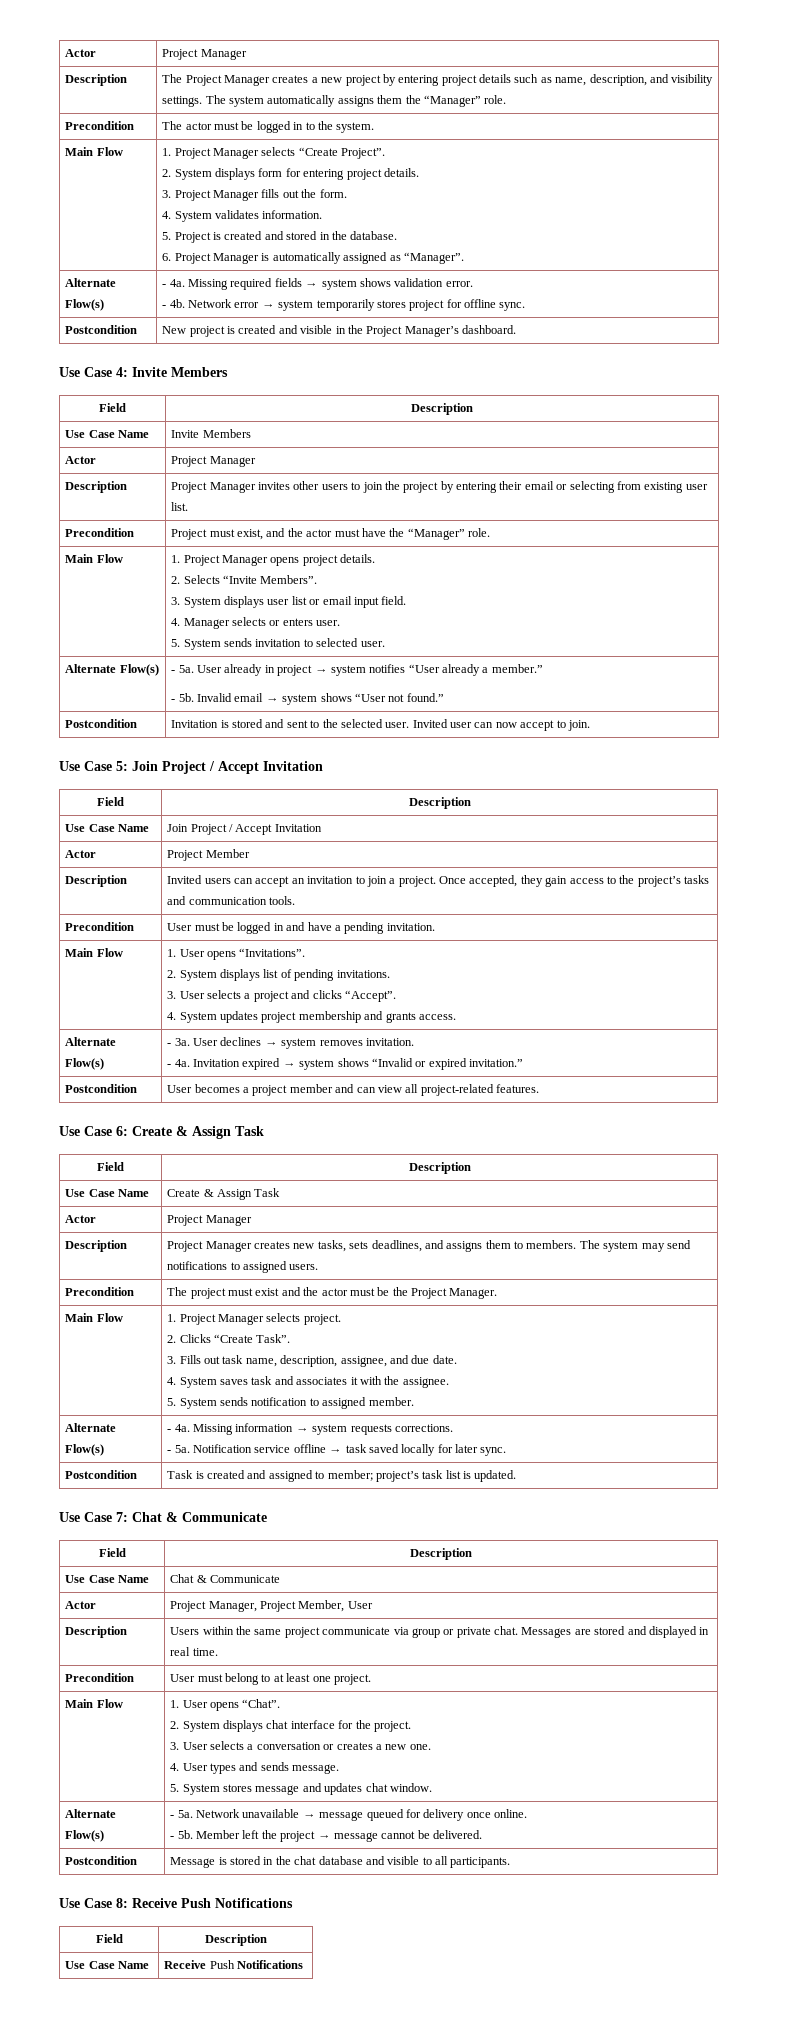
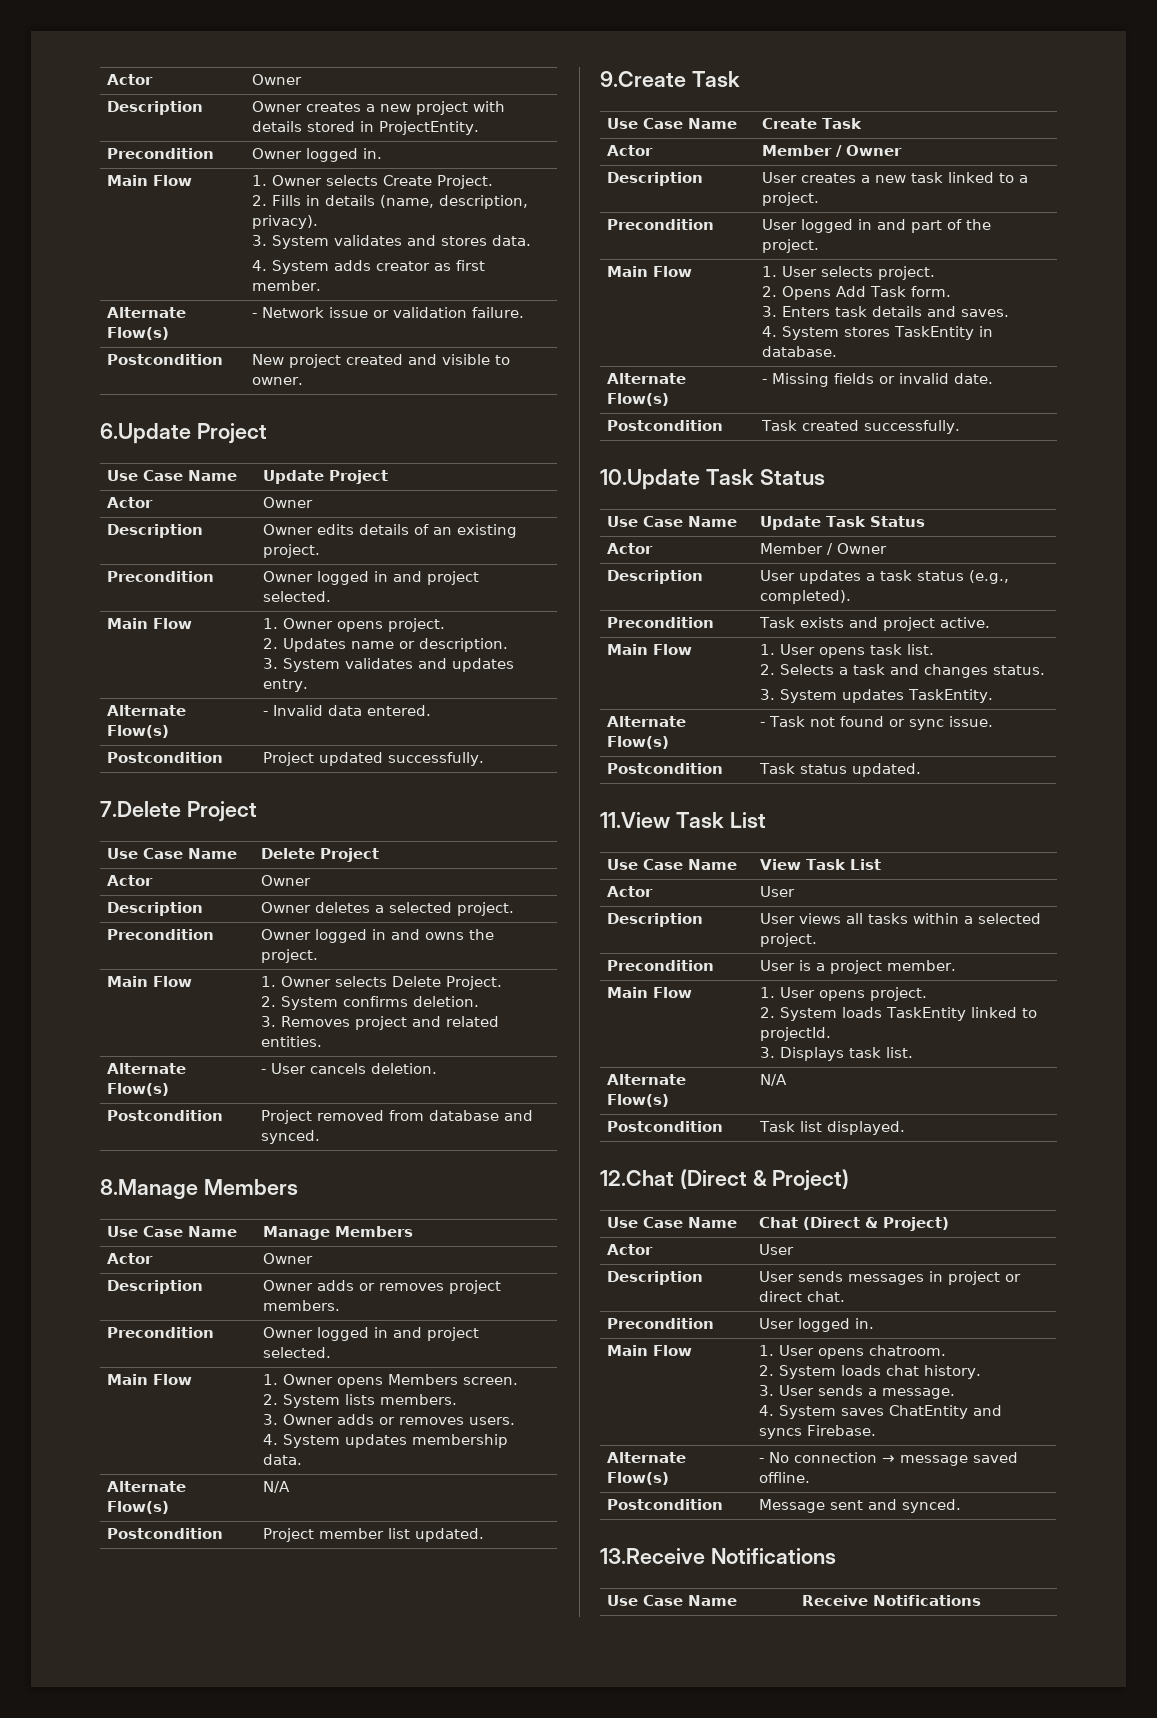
[65,49,97,57] [162,49,247,60] [65,74,128,86] [162,74,271,86] Actor | Project Manager // Description | The Project Manager -> [106,74,153,85] [251,74,302,85] [106,101,203,115] [251,101,302,112] Actor | Owner // Description | Owner
[382,74,714,86] [162,95,507,107] [65,121,135,130] [162,121,375,133] [65,147,123,156] [162,147,386,159] [162,168,419,180] [162,189,347,201] [162,210,323,222] [162,231,398,243] [162,252,464,264] [65,278,117,287] [65,299,105,311] [162,278,473,290] [162,299,526,311] by entering project details such as name, description, and visibility settings. The system automatically assigns them the “Manager” role. // Precondition | The actor must be logged in to the system. // Main Flow | 1. Project Manager selects “Create Project”. // 2. System displays form for entering project details. // 3. Project Manager fills out the form. // 4. System validates information. // 5. Project is created and stored in the database. // 6. Project Manager is automatically assigned as “Manager”. // Alternate Flow(s) | - 4a. Missing required fields → system shows validation error. // - 4b. Network error → system temporarily stores project for offline sync. -> [472,101,505,112] [251,121,479,135] [106,148,214,159] [251,148,382,162] [106,175,192,186] [251,175,493,189] [251,195,528,209] [251,215,318,229] [251,235,531,249] [251,260,485,274] [251,280,321,291] [106,307,186,318] [106,327,169,340] [251,307,524,318] with details stored in ProjectEntity. // Precondition | Owner logged in. // Main Flow | 1. Owner selects Create Project. // 2. Fills in details (name, description, privacy). // 3. System validates and stores data. // 4. System adds creator as first member. // Alternate Flow(s) | - Network issue or validation failure.
[227,326,236,334] is -> (341, 361) none
[335,325,517,337] [59,367,228,377] [99,403,126,412] [411,403,473,415] [65,430,150,438] [171,429,251,438] [65,456,97,464] [171,456,256,467] [65,481,128,493] [171,481,708,493] [171,502,189,511] [65,528,135,537] [171,528,491,540] [65,554,123,563] [171,554,376,566] [171,575,318,584] [171,596,407,608] [171,617,341,629] [171,638,385,650] [65,664,159,676] [171,664,543,676] [171,693,444,705] [65,719,138,728] [171,719,590,731] [59,761,323,774] [97,797,124,806] [408,797,471,809] [65,824,150,832] [167,824,322,835] [65,850,97,858] [167,849,250,861] [65,875,128,887] [167,875,710,887] [167,896,296,905] [65,922,135,931] [167,922,435,934] [65,948,123,957] [167,948,306,960] [167,969,390,981] [167,990,396,1002] [167,1011,456,1023] [65,1037,117,1046] [65,1058,105,1070] [167,1037,414,1049] [167,1058,524,1070] [65,1084,138,1093] [167,1084,540,1096] [59,1126,264,1139] [97,1162,124,1171] [408,1162,471,1174] [65,1189,150,1197] [167,1188,281,1200] [65,1215,97,1223] [167,1215,252,1226] [65,1240,128,1252] [167,1240,691,1252] [167,1261,319,1273] [65,1287,135,1296] [167,1287,498,1299] [65,1313,123,1322] [167,1313,341,1325] [167,1334,291,1343] [167,1355,457,1367] [167,1376,449,1388] [167,1397,414,1409] [65,1423,117,1432] [65,1444,105,1456] [167,1423,453,1435] [167,1444,507,1456] [65,1470,138,1479] [167,1470,517,1482] [59,1512,267,1522] [98,1548,126,1557] [410,1548,472,1560] [65,1575,150,1583] [170,1574,281,1583] [65,1601,97,1609] [170,1600,373,1612] [65,1626,128,1638] [170,1626,710,1638] [170,1647,218,1656] [65,1673,135,1682] [170,1673,371,1685] [65,1699,123,1708] [170,1699,281,1711] [170,1720,411,1732] [170,1741,431,1750] [170,1762,340,1774] [170,1783,432,1795] [65,1809,117,1818] [65,1830,105,1842] [170,1809,528,1821] [170,1830,483,1842] [65,1856,138,1865] [170,1856,511,1868] [59,1898,293,1908] [95,1934,123,1943] [204,1934,267,1946] in the Project Manager’s dashboard. // Use Case 4: Invite Members // Field | Description // Use Case Name | Invite Members // Actor | Project Manager // Description | Project Manager invites other users to join the project by entering their email or selecting from existing user list. // Precondition | Project must exist, and the actor must have the “Manager” role. // Main Flow | 1. Project Manager opens project details. // 2. Selects “Invite Members”. // 3. System displays user list or email input field. // 4. Manager selects or enters user. // 5. System sends invitation to selected user. // Alternate Flow(s) | - 5a. User already in project → system notifies “User already a member.” // - 5b. Invalid email → system shows “User not found.” // Postcondition | Invitation is stored and sent to the selected user. Invited user can now accept to join. // Use Case 5: Join Project / Accept Invitation // Field | Description // Use Case Name | Join Project / Accept Invitation // Actor | Project Member // Description | Invited users can accept an invitation to join a project. Once accepted, they gain access to the project’s tasks and communication tools. // Precondition | User must be logged in and have a pending invitation. // Main Flow | 1. User opens “Invitations”. // 2. System displays list of pending invitations. // 3. User selects a project and clicks “Accept”. // 4. System updates project membership and grants access. // Alternate Flow(s) | - 3a. User declines → system removes invitation. // - 4a. Invitation expired → system shows “Invalid or expired invitation.” // Postcondition | User becomes a project member and can view all project-related features. // Use Case 6: Create & Assign Task // Field | Description // Use Case Name | Create & Assign Task // Actor | Project Manager // Description | Project Manager creates new tasks, sets deadlines, and assigns them to members. The system may send notifications to assigned users. // Precondition | The project must exist and the actor must be the Project Manager. // Main Flow | 1. Project Manager selects project. // 2. Clicks “Create Task”. // 3. Fills out task name, description, assignee, and due date. // 4. System saves task and associates it with the assignee. // 5. System sends notification to assigned member. // Alternate Flow(s) | - 4a. Missing information → system requests corrections. // - 5a. Notification service offline → task saved locally for later sync. // Postcondition | Task is created and assigned to member; project’s task list is updated. // Use Case 7: Chat & Communicate // Field | Description // Use Case Name | Chat & Communicate // Actor | Project Manager, Project Member, User // Description | Users within the same project communicate via group or private chat. Messages are stored and displayed in real time. // Precondition | User must belong to at least one project. // Main Flow | 1. User opens “Chat”. // 2. System displays chat interface for the project. // 3. User selects a conversation or creates a new one. // 4. User types and sends message. // 5. System stores message and updates chat window. // Alternate Flow(s) | - 5a. Network unavailable → message queued for delivery once online. // - 5b. Member left the project → message cannot be delivered. // Postcondition | Message is stored in the chat database and visible to all participants. // Use Case 8: Receive Push Notifications // Field | Description -> [494,355,510,365] [251,377,303,385] [100,423,267,444] [106,470,237,481] [262,470,388,484] [106,497,153,508] [262,497,313,508] [106,524,203,538] [262,524,517,538] [262,544,320,558] [106,571,214,582] [262,571,479,585] [262,591,331,602] [106,618,192,629] [262,618,445,632] [262,638,508,652] [262,658,514,672] [262,679,308,692] [106,705,186,716] [106,725,169,738] [262,705,431,716] [106,752,223,763] [262,752,484,766] [100,801,257,822] [106,848,237,859] [260,848,379,862] [106,875,153,886] [260,875,311,886] [106,902,203,916] [260,902,514,916] [106,929,214,940] [260,929,494,943] [260,949,318,963] [106,976,192,987] [260,976,502,990] [260,996,479,1010] [260,1016,499,1030] [260,1036,322,1047] [106,1063,186,1074] [106,1083,169,1096] [260,1063,437,1074] [106,1110,223,1121] [260,1110,533,1124] [260,1130,320,1144] [100,1179,298,1200] [106,1226,237,1237] [262,1226,413,1240] [106,1253,153,1264] [262,1253,313,1264] [106,1280,203,1294] [262,1280,501,1294] [262,1300,340,1311] [106,1327,214,1338] [262,1327,479,1341] [262,1347,331,1358] [106,1374,192,1385] [262,1374,518,1388] [262,1394,457,1408] [262,1414,515,1425] [262,1434,508,1448] [262,1454,302,1465] [106,1481,186,1492] [106,1501,169,1514] [262,1481,290,1493] [106,1528,223,1539] [262,1528,484,1542] [600,71,740,87] [606,118,737,129] [761,118,862,129] [606,145,653,156] [761,145,902,157] [606,172,703,186] [761,172,1028,183] [761,192,819,206] [606,219,714,230] [761,219,991,233] [761,239,819,253] [606,266,692,277] [761,266,935,280] [761,286,951,300] [761,306,1009,317] [761,326,993,340] [761,346,837,357] [606,373,686,384] [606,393,669,406] [761,373,993,387] [606,420,723,431] [760,420,960,434] [600,469,825,490] [606,516,737,527] [759,516,925,530] [606,543,653,554] [759,543,887,555] [606,570,703,584] [759,570,1009,584] [759,590,851,604] [606,617,714,628] [758,617,990,631] [606,644,692,655] [759,644,934,658] [759,664,1045,678] [759,689,993,703] [606,716,686,727] [606,736,669,749] [759,716,993,730] [606,763,723,774] [758,763,921,777] [600,812,766,828] [606,859,737,870] [759,859,881,870] [606,886,653,897] [759,886,795,897] [606,913,703,927] [759,913,1041,924] [759,933,817,947] [606,960,714,971] [759,960,956,974] [606,987,692,998] [759,987,927,1001] [759,1007,1037,1021] [759,1027,831,1041] [759,1047,913,1061] [606,1074,686,1085] [606,1094,669,1107] [759,1074,787,1086] [606,1121,723,1132] [758,1121,905,1135] [600,1169,850,1191] [606,1217,737,1228] [758,1217,949,1231] [606,1244,653,1255] [758,1244,794,1255] [606,1271,703,1285] [758,1271,1021,1285] [758,1291,845,1302] [606,1318,714,1329] [758,1318,874,1332] [606,1345,692,1356] [758,1345,946,1359] [758,1365,981,1379] [758,1385,955,1399] [758,1405,1002,1419] [758,1425,876,1439] [606,1452,686,1463] [606,1472,669,1485] [758,1452,1018,1466] [758,1472,810,1483] [606,1499,723,1510] [758,1499,961,1513] [600,1548,836,1564] to owner. // 6.Update Project // Use Case Name | Update Project // Actor | Owner // Description | Owner edits details of an existing project. // Precondition | Owner logged in and project selected. // Main Flow | 1. Owner opens project. // 2. Updates name or description. // 3. System validates and updates entry. // Alternate Flow(s) | - Invalid data entered. // Postcondition | Project updated successfully. // 7.Delete Project // Use Case Name | Delete Project // Actor | Owner // Description | Owner deletes a selected project. // Precondition | Owner logged in and owns the project. // Main Flow | 1. Owner selects Delete Project. // 2. System confirms deletion. // 3. Removes project and related entities. // Alternate Flow(s) | - User cancels deletion. // Postcondition | Project removed from database and synced. // 8.Manage Members // Use Case Name | Manage Members // Actor | Owner // Description | Owner adds or removes project members. // Precondition | Owner logged in and project selected. // Main Flow | 1. Owner opens Members screen. // 2. System lists members. // 3. Owner adds or removes users. // 4. System updates membership data. // Alternate Flow(s) | N/A // Postcondition | Project member list updated. // 9.Create Task // Use Case Name | Create Task // Actor | Member / Owner // Description | User creates a new task linked to a project. // Precondition | User logged in and part of the project. // Main Flow | 1. User selects project. // 2. Opens Add Task form. // 3. Enters task details and saves. // 4. System stores TaskEntity in database. // Alternate Flow(s) | - Missing fields or invalid date. // Postcondition | Task created successfully. // 10.Update Task Status // Use Case Name | Update Task Status // Actor | Member / Owner // Description | User updates a task status (e.g., completed). // Precondition | Task exists and project active. // Main Flow | 1. User opens task list. // 2. Selects a task and changes status. // 3. System updates TaskEntity. // Alternate Flow(s) | - Task not found or sync issue. // Postcondition | Task status updated. // 11.View Task List // Use Case Name | View Task List // Actor | User // Description | User views all tasks within a selected project. // Precondition | User is a project member. // Main Flow | 1. User opens project. // 2. System loads TaskEntity linked to projectId. // 3. Displays task list. // Alternate Flow(s) | N/A // Postcondition | Task list displayed. // 12.Chat (Direct & Project) // Use Case Name | Chat (Direct & Project) // Actor | User // Description | User sends messages in project or direct chat. // Precondition | User logged in. // Main Flow | 1. User opens chatroom. // 2. System loads chat history. // 3. User sends a message. // 4. System saves ChatEntity and syncs Firebase. // Alternate Flow(s) | - No connection → message saved offline. // Postcondition | Message sent and synced. // 13.Receive Notifications
[209,1960,235,1969] Push -> (868, 1600) none

